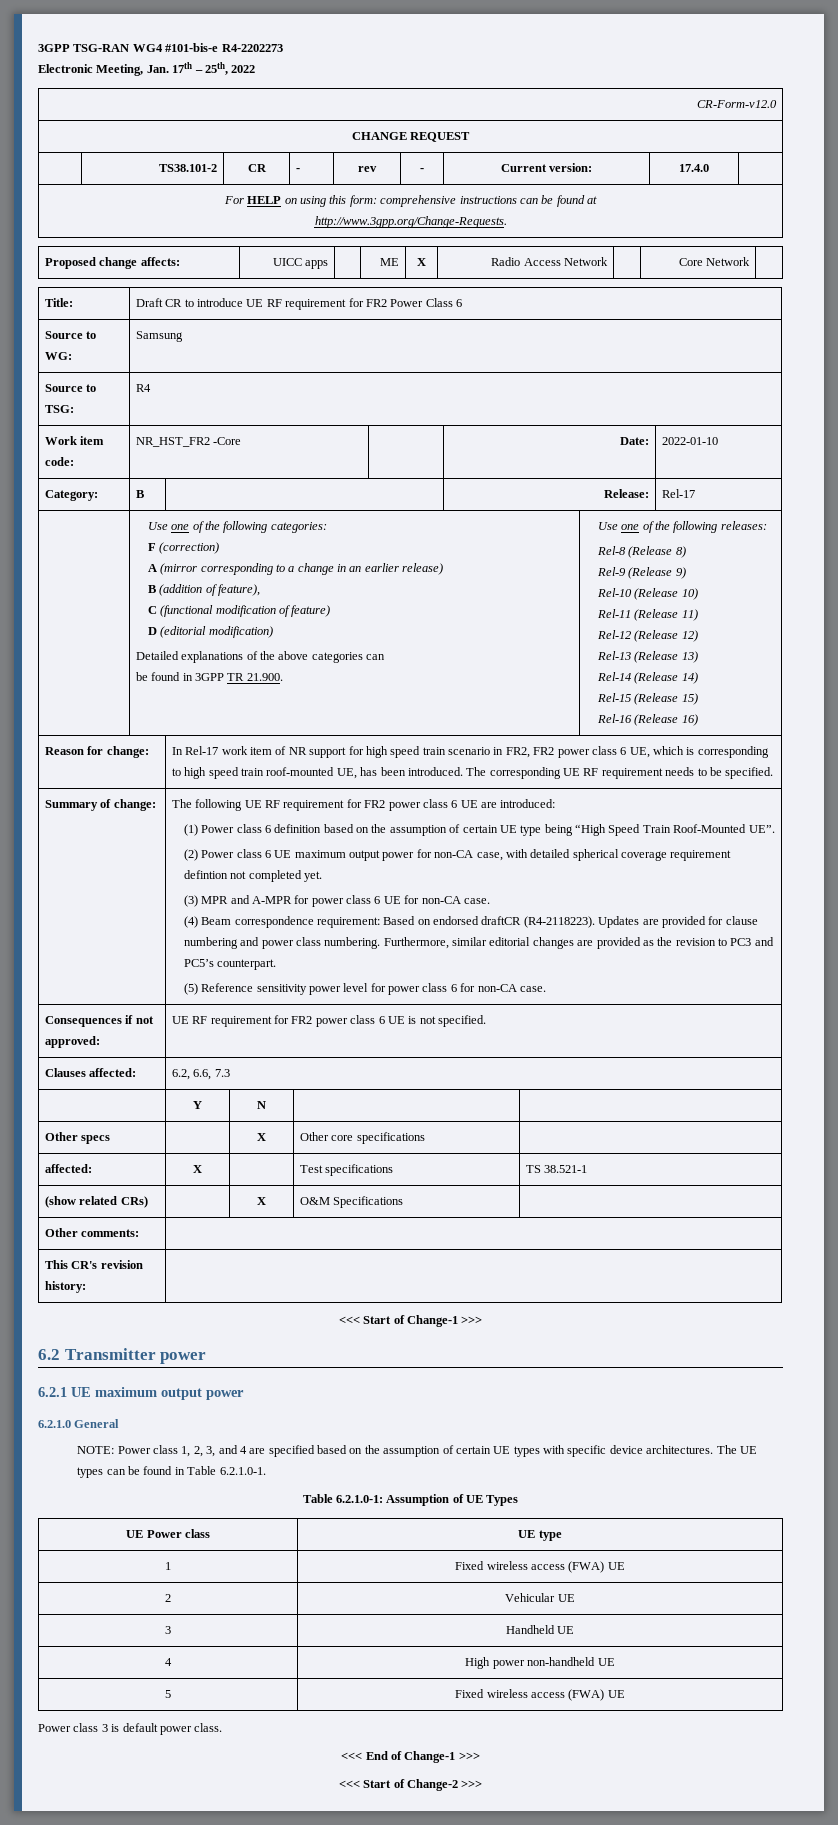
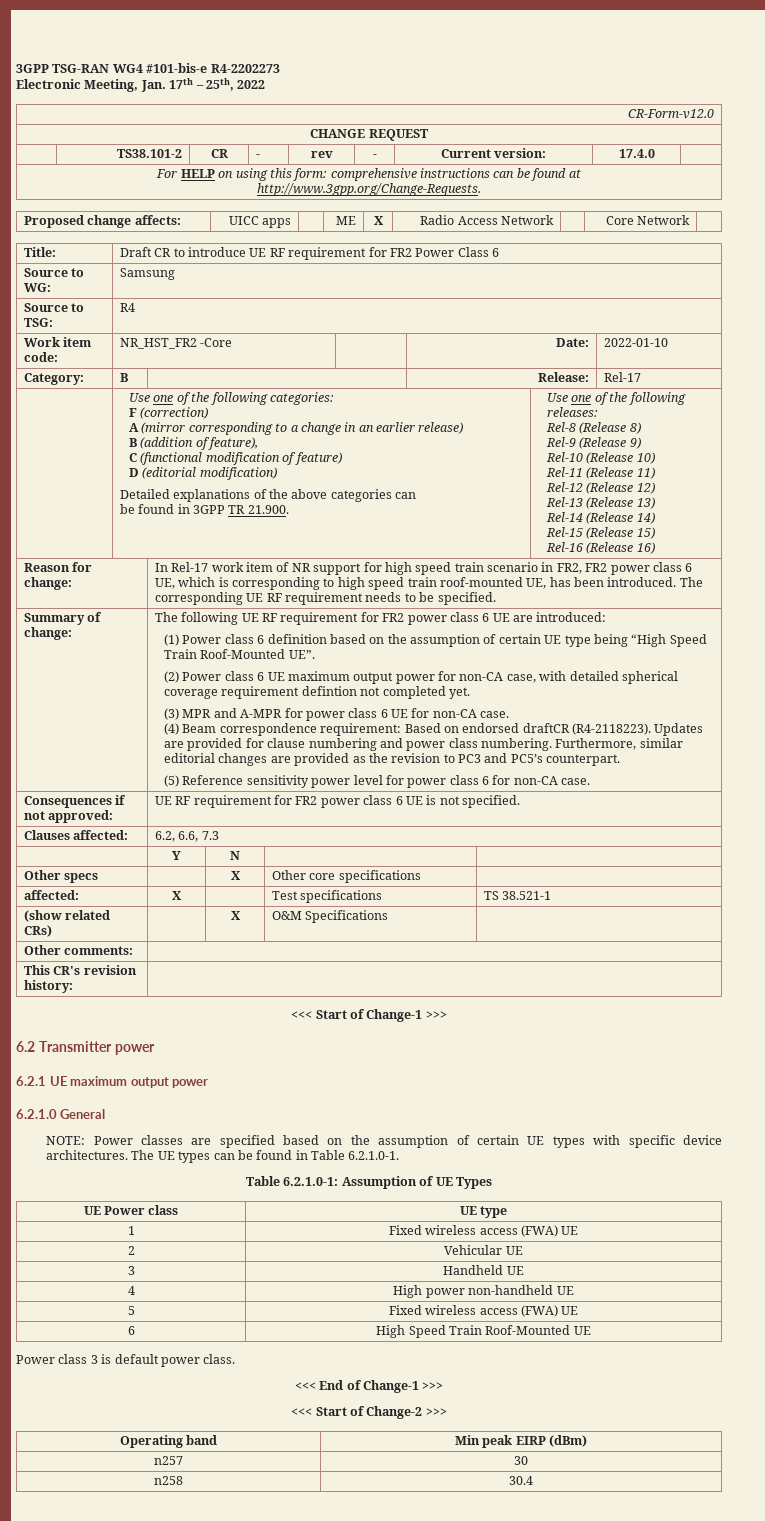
[153,1445,247,1457] class 1, 2, 3, and 4 -> [140,1135,183,1145] classes
(625, 1694) none -> [127,1326,135,1335] [376,1325,591,1338] // 6 | High Speed Train Roof-Mounted UE
(483, 1784) none -> [119,1435,218,1448] [454,1435,588,1448] [154,1456,183,1465] [514,1456,528,1465] [154,1476,183,1485] [509,1476,533,1485] // Operating band | Min peak EIRP (dBm) // n257 | 30 // n258 | 30.4

